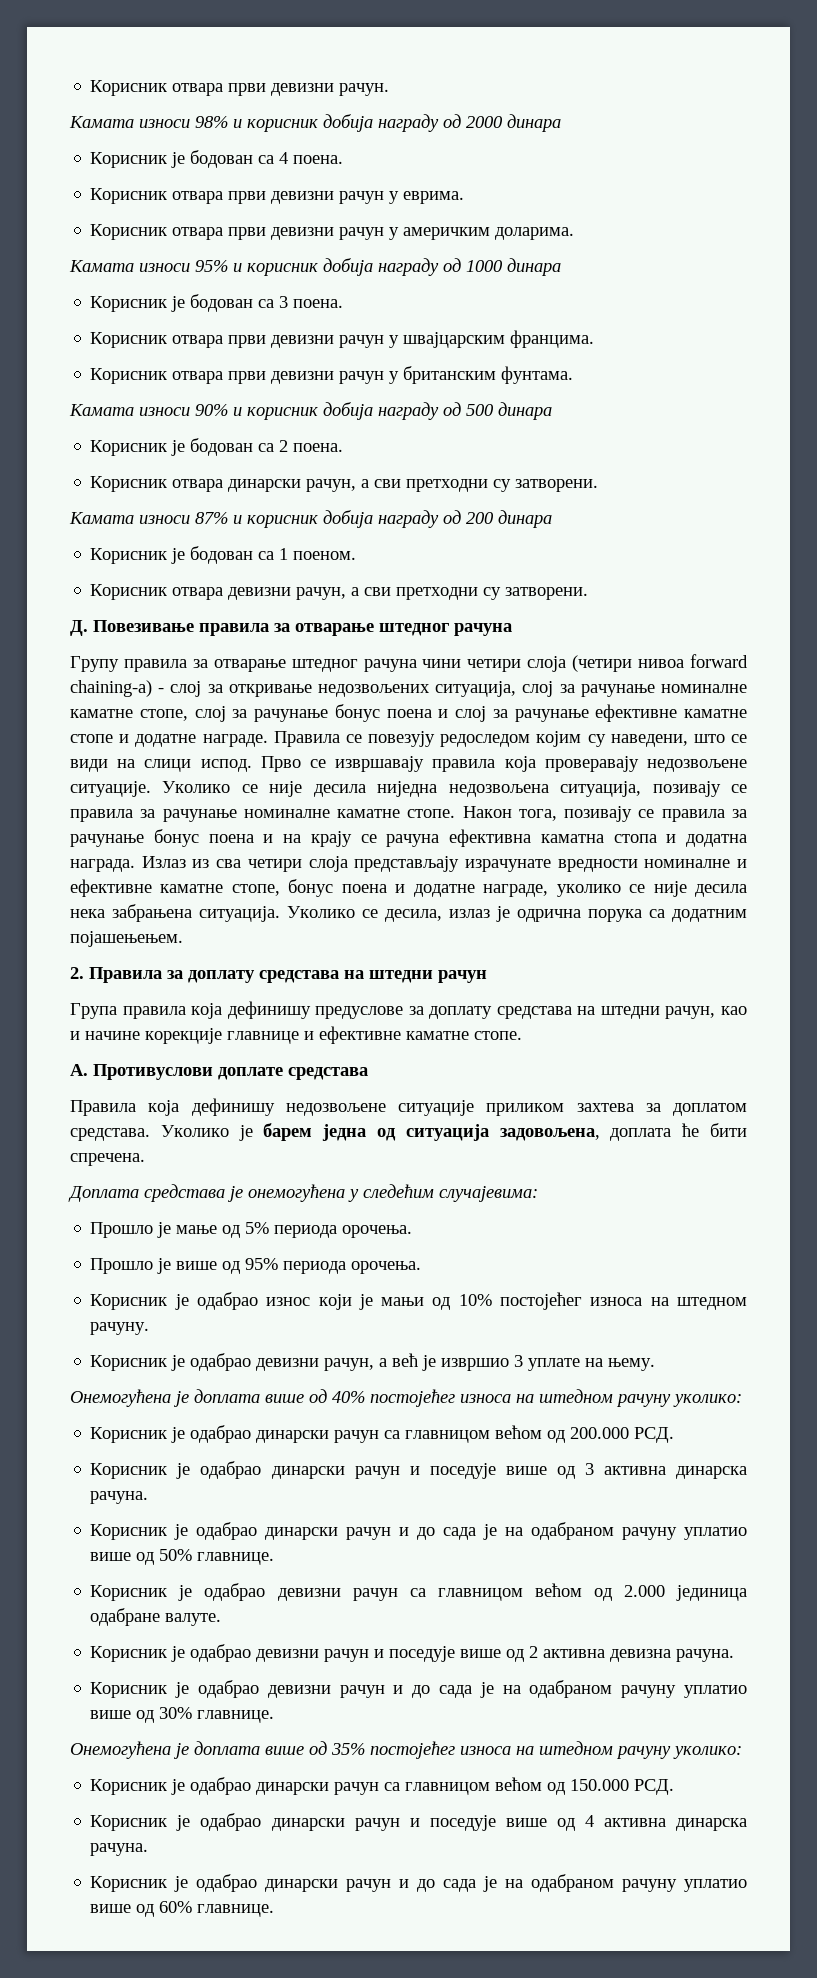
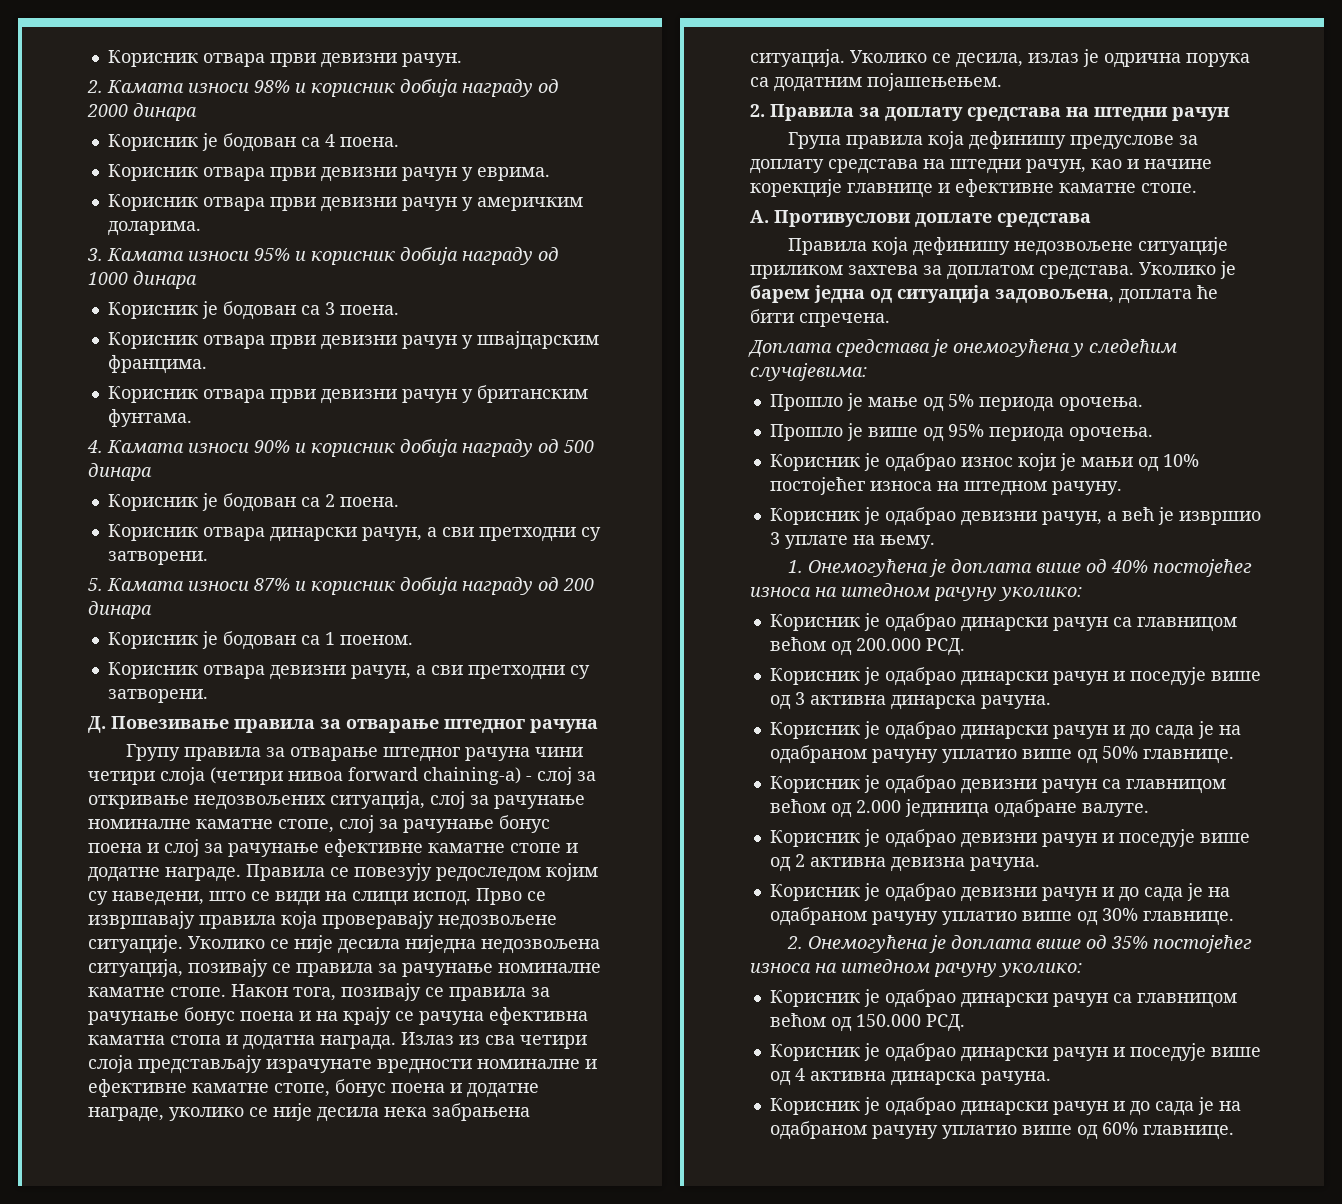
(390, 89) none -> [87,80,103,93] 2.
(575, 233) none -> [87,248,103,261] 3.
(574, 375) none -> [87,440,103,453] 4.
(599, 485) none -> [88,578,103,591] 5.
(656, 1364) none -> [788,560,804,573] 1.
(275, 1716) none -> [787,936,804,949] 2.

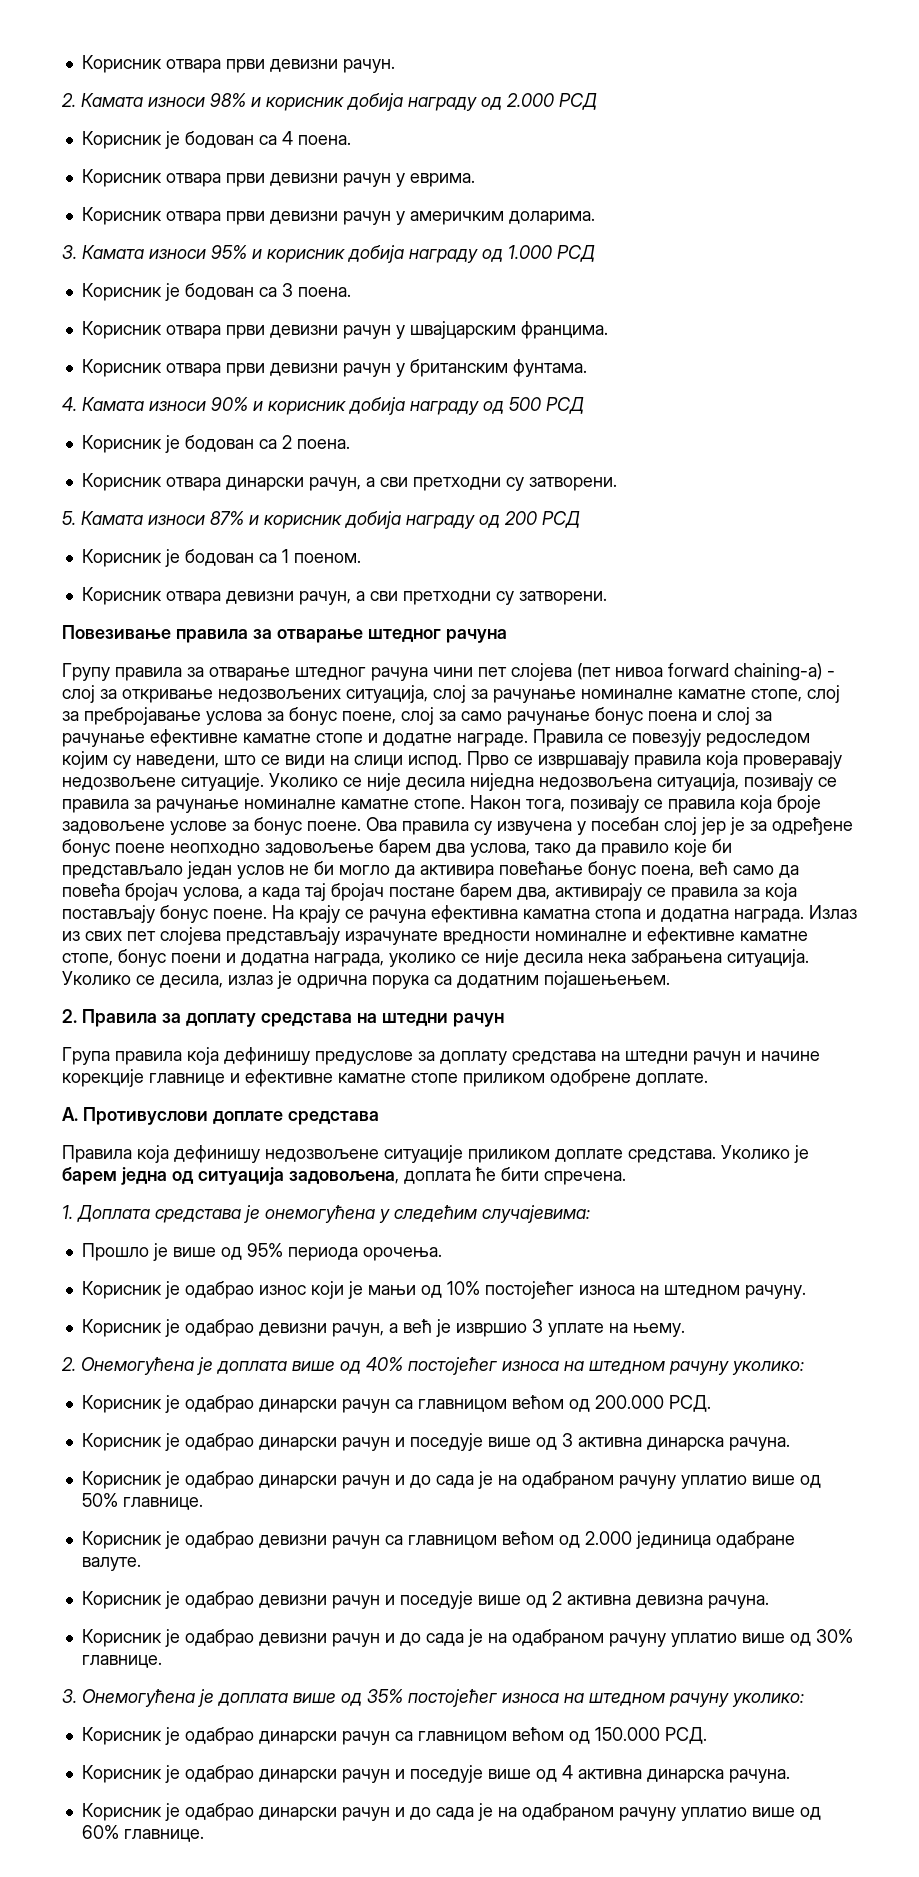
[87,103,197,121] 2000 динара -> [506,93,597,110] 2.000 РСД
[88,271,197,289] 1000 динара -> [508,245,595,262] 1.000 РСД
[88,463,152,481] динара -> [546,397,584,414] РСД
[88,601,152,619] динара -> [542,511,580,528] РСД
[88,716,106,733] Д. -> (607, 598) none
[88,767,283,785] четири слоја (четири -> [478,663,611,681] пет слојева (пет
(398, 824) none -> [84,707,502,725] пребројавање услова за бонус поене, слој за само
[531,987,550,997] [88,1007,338,1025] за рачунање бонус поена и на -> [740,795,821,813] [62,817,853,835] [62,839,732,857] [62,861,799,879] [62,883,797,901] [62,905,294,923] која броје задовољене услове за бонус поене. Ова правила су извучена у посебан слој јер је за одређене бонус поене неопходно задовољење барем два услова, тако да правило које би представљало један услов не би могло да активира повећање бонус поена, већ само да повећа бројач услова, а када тај бројач постане барем два, активирају се правила за која постављају бонус поене. На
[485,1035,587,1049] [88,1055,133,1073] сва четири слоја -> [85,927,221,945] свих пет слојева
[391,1083,539,1098] [88,1107,164,1122] поена и додатне награде, -> [171,953,384,967] поени и додатна награда,
[1026,159,1122,173] рачун, као -> [693,1051,741,1065] рачун
[1141,183,1197,193] стопе. -> [411,1069,708,1087] стопе приликом одобрене доплате.
[848,265,1034,280] захтева за доплатом -> [555,1149,623,1162] доплате
(890, 320) none -> [62,1205,73,1219] 1.
[769,393,1143,412] // Прошло је мање од 5% периода орочења. -> (590, 1214) none
[788,560,804,573] 1. -> [61,1357,76,1371] 2.
[787,936,804,949] 2. -> [62,1689,77,1703] 3.

